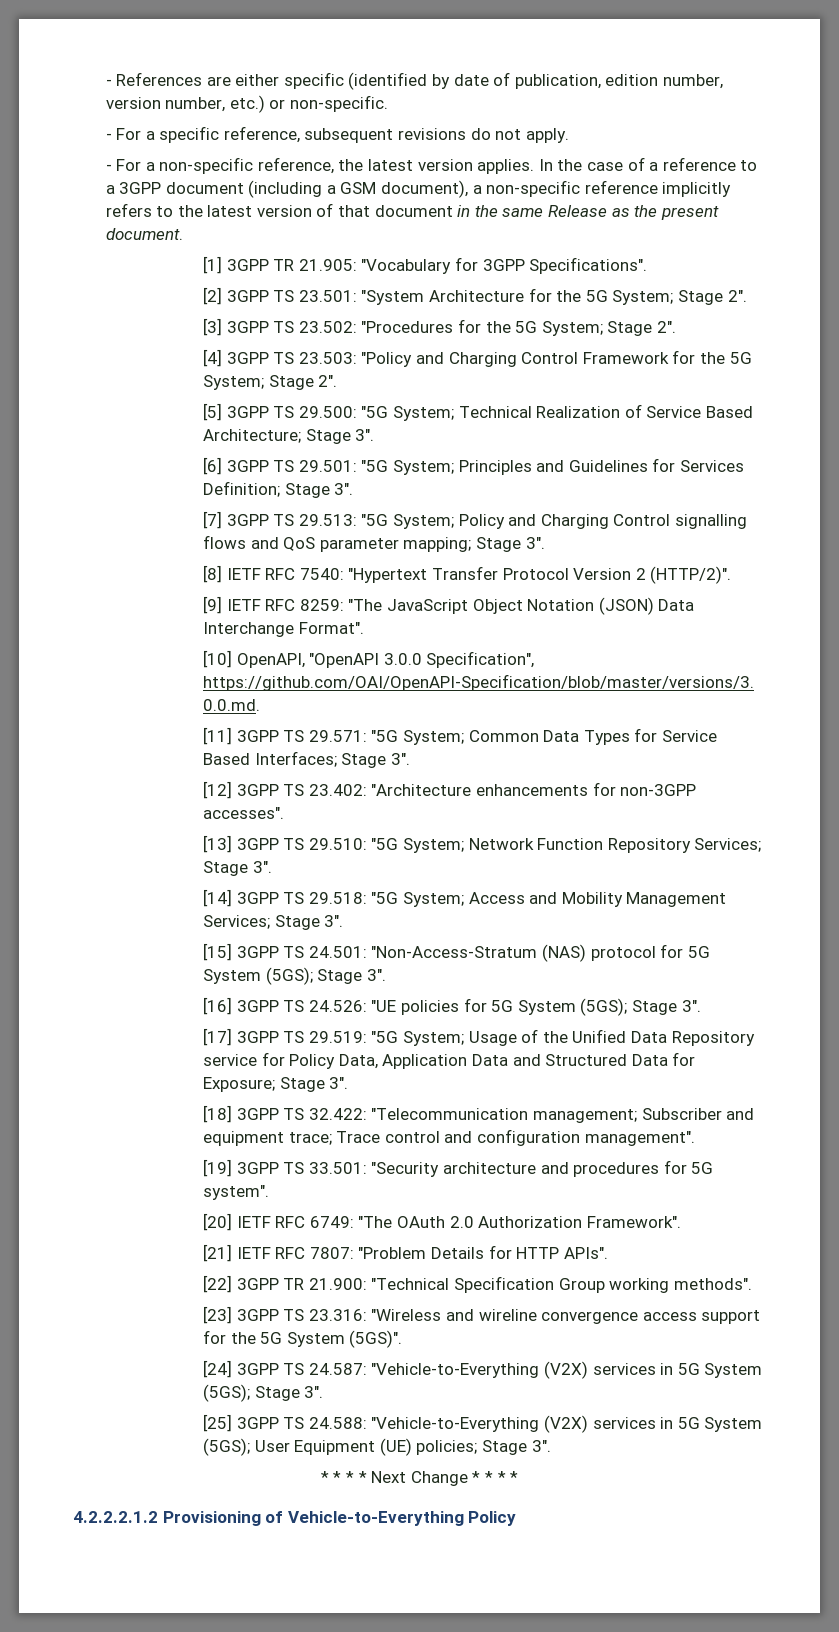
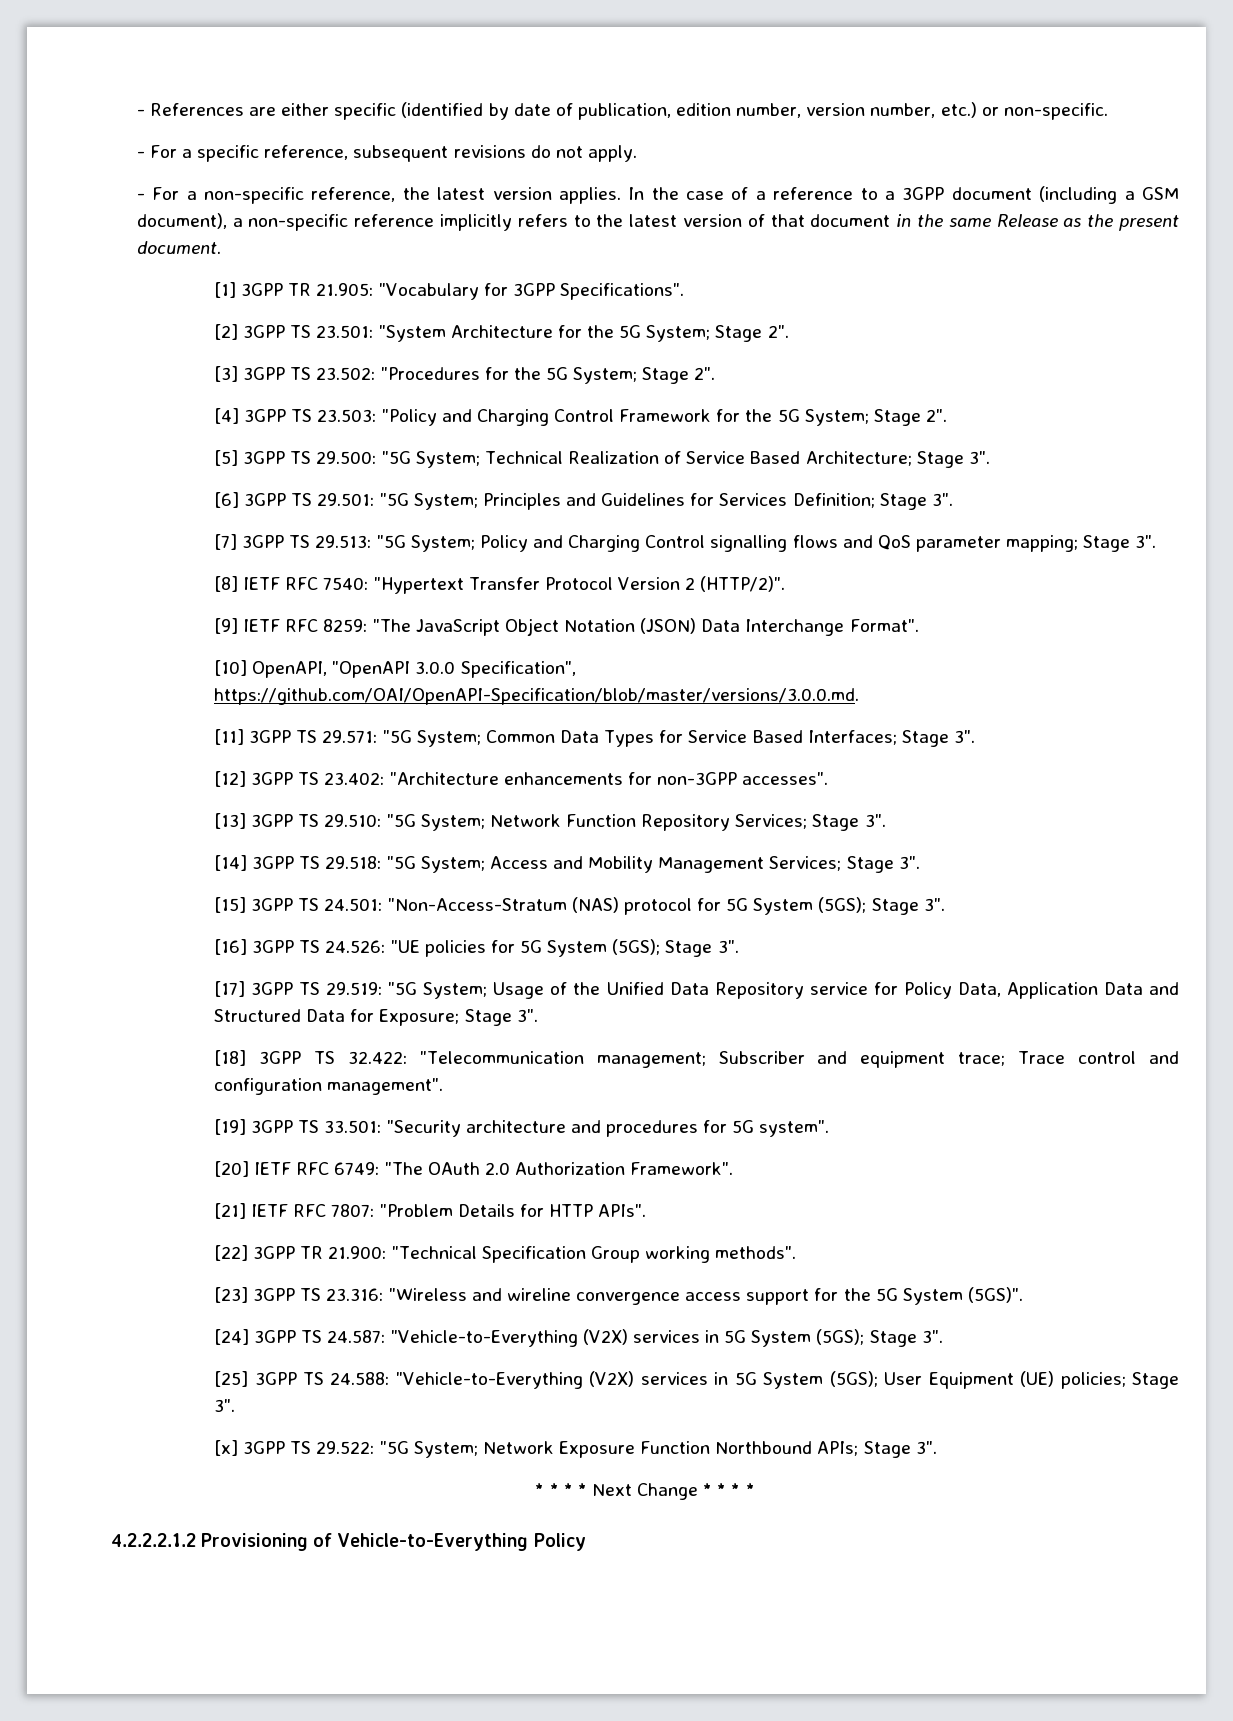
(551, 1446) none -> [214,1440,937,1458] // [x] 3GPP TS 29.522: "5G System; Network Exposure Function Northbound APIs; Stage 3".

